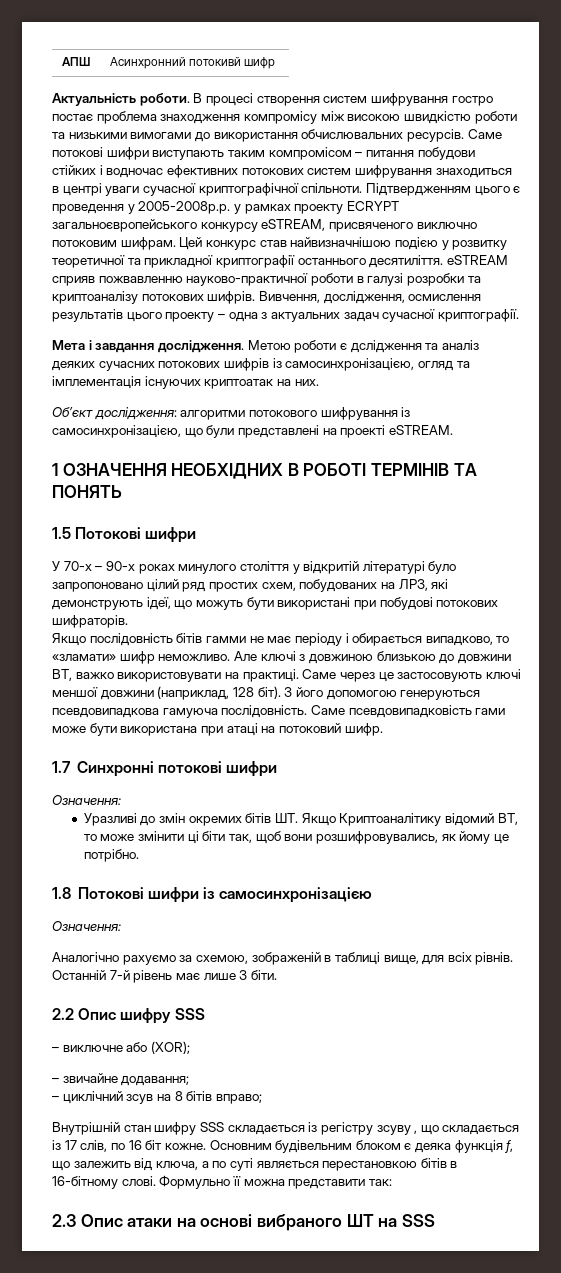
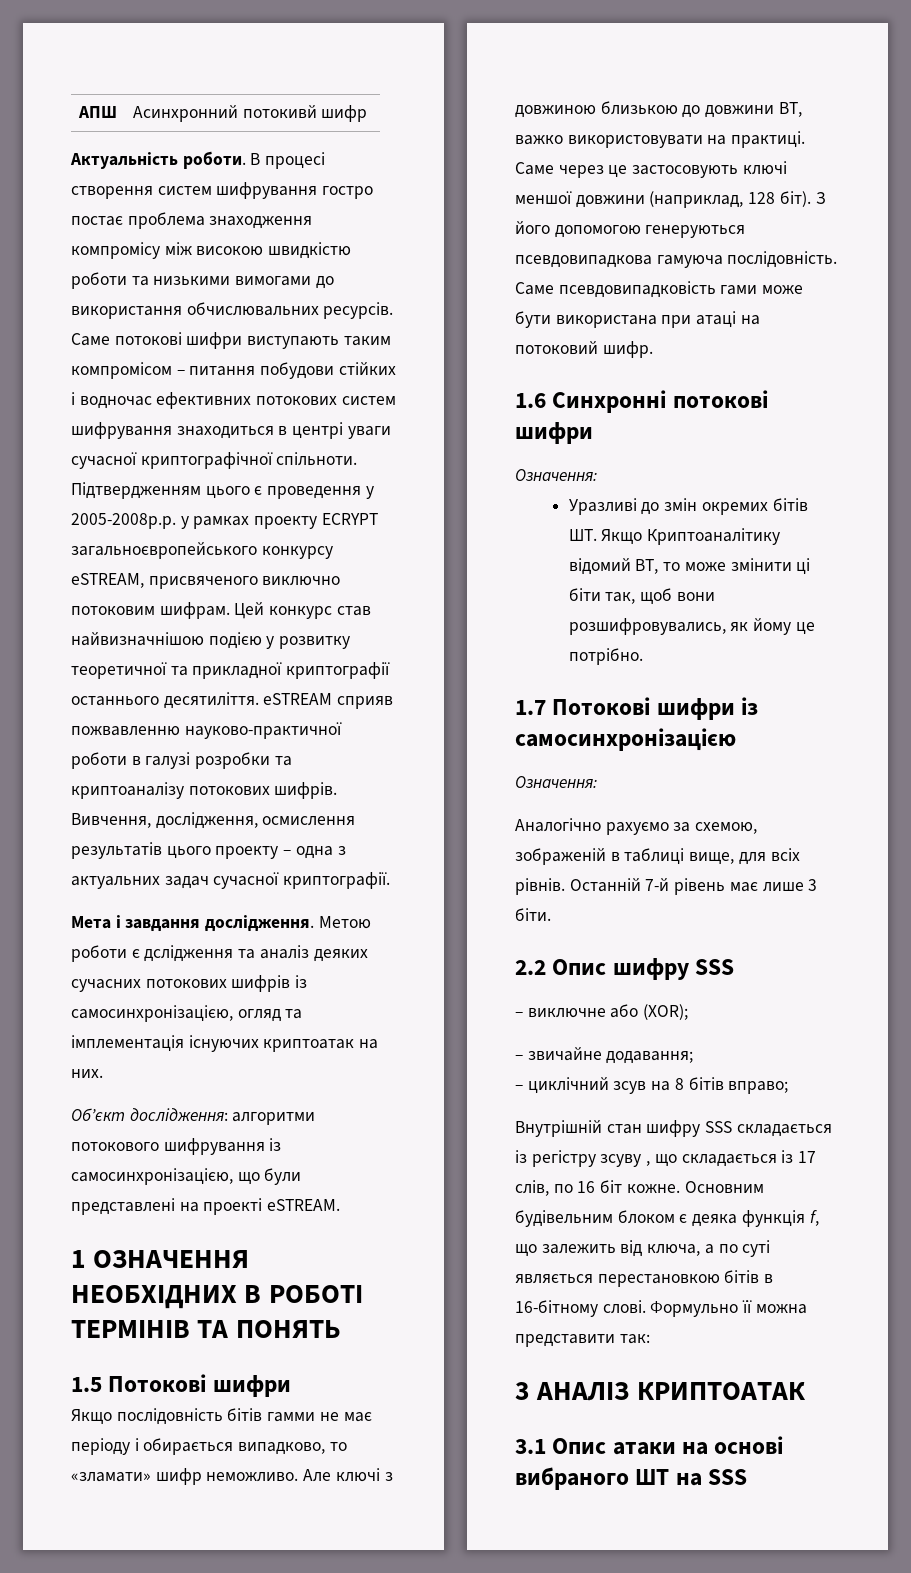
[52,561,457,574] [52,579,449,592] [52,597,499,610] [52,615,128,628] // У 70-х – 90-х роках минулого століття у відкритій літературі було запропоновано цілий ряд простих схем, побудованих на ЛРЗ, які демонструють ідеї, що можуть бути використані при побудові потокових шифраторів. -> (291, 1386) none
[52,761,70,773] 1.7 -> [515,393,546,408] 1.6
[52,887,71,899] 1.8 -> [515,700,546,715] 1.7
[52,1214,76,1227] 2.3 -> [515,1382,806,1401] [515,1439,546,1454] 3 АНАЛІЗ КРИПТОАТАК // 3.1

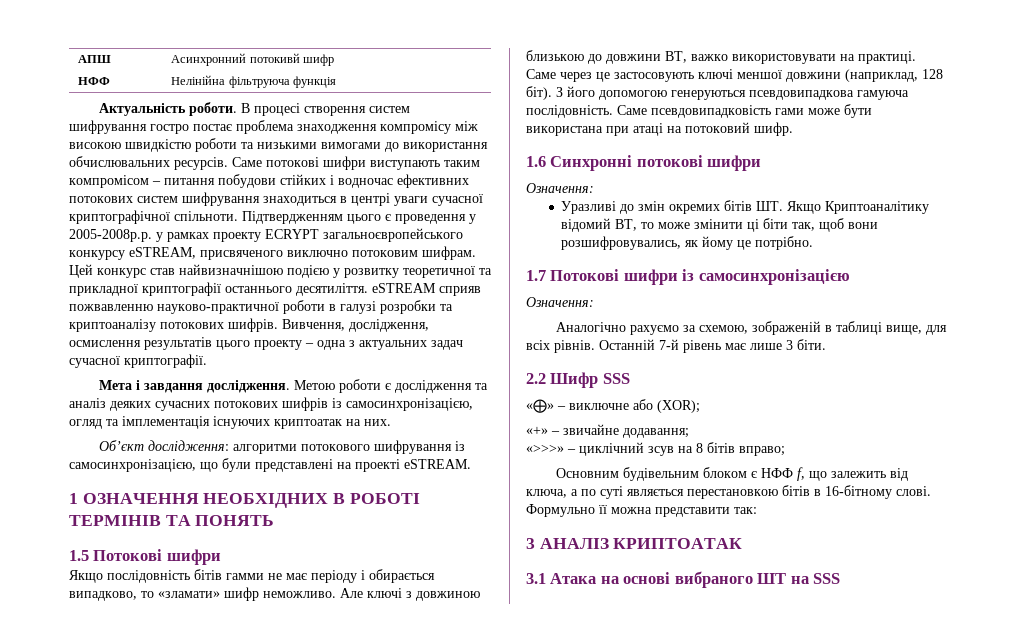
(368, 113) none -> [78,77,111,85] [171,75,337,88] // НФФ | Нелінійна фільтруюча функція
[144,945,234,962] дслідження -> [395,380,473,393] дослідження
[552,958,689,980] Опис шифру -> [550,372,599,388] Шифр
(735, 967) none -> [526,399,554,413] «⨁»
(689, 1012) none -> [526,426,548,435] «+»
(694, 1057) none -> [526,444,564,453] «>>>»
[515,1120,832,1137] [515,1150,817,1167] [515,1180,680,1196] Внутрішній стан шифру SSS складається із регістру зсуву , що складається із 17 слів, по 16 біт кожне. -> (785, 451) none
[692,1210,805,1227] деяка функція -> [761,468,794,478] НФФ
[552,1438,676,1455] Опис атаки -> [550,573,597,584] Атака

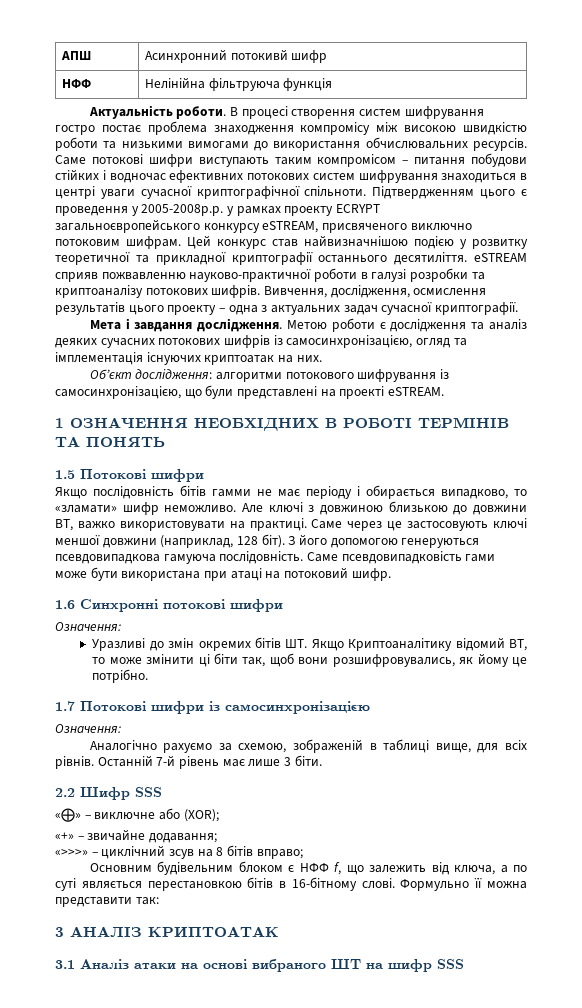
[550,573,597,584] Атака -> [80,959,176,969] Аналіз атаки
(809, 580) none -> [388,959,432,972] шифр

